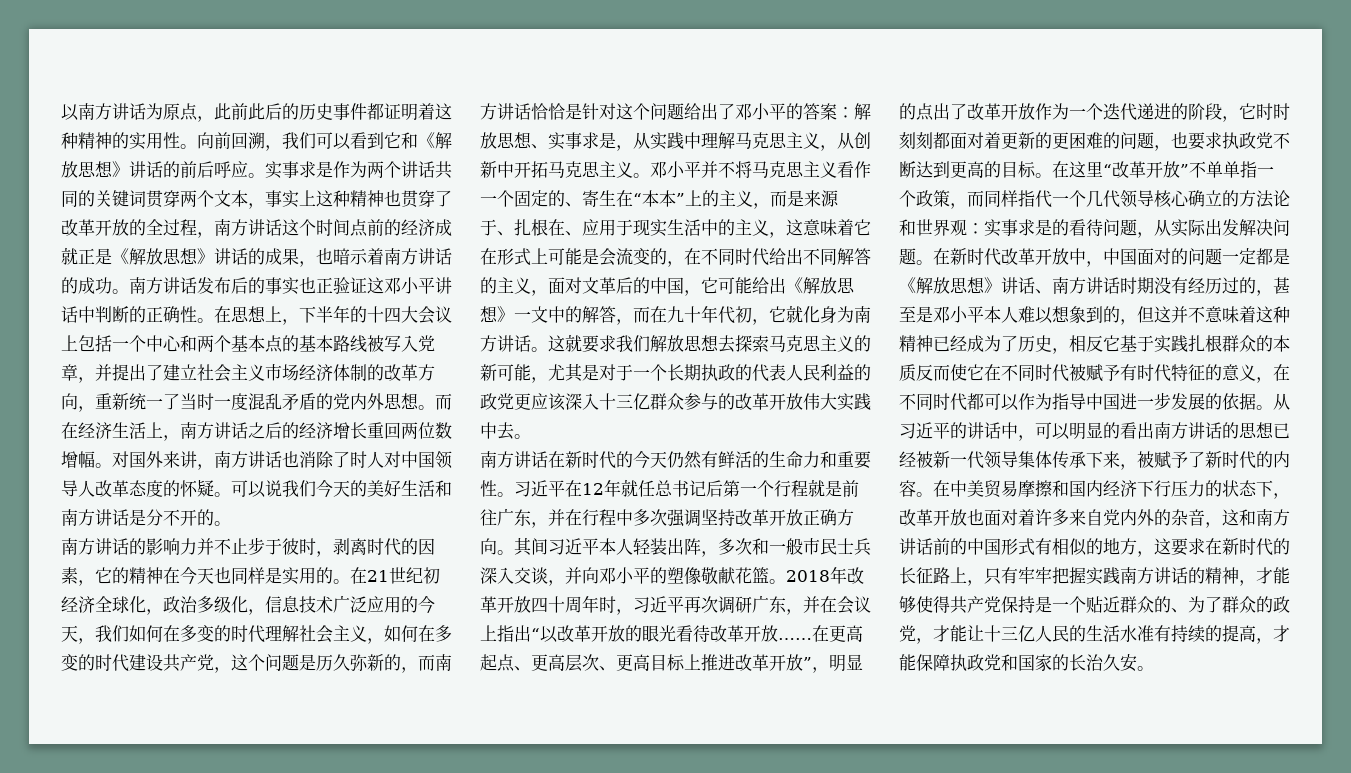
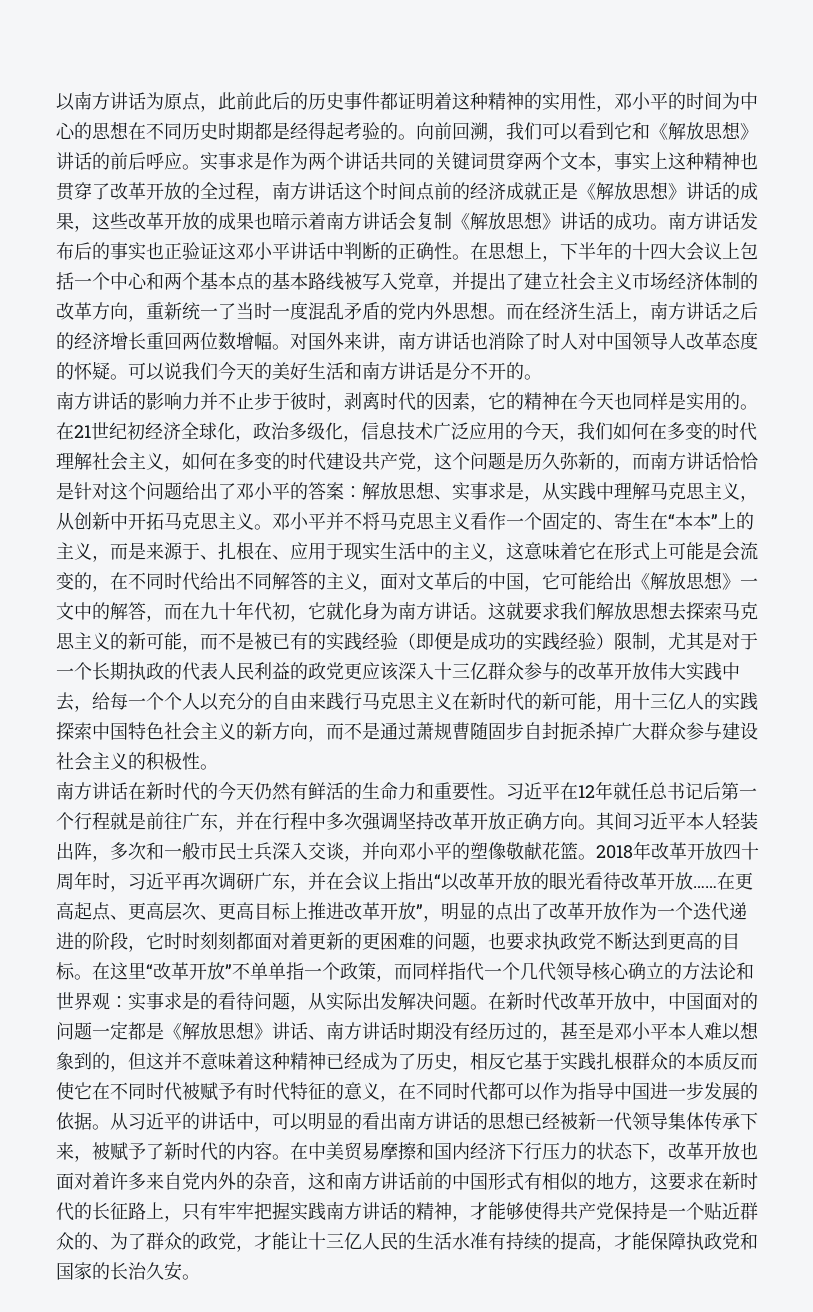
(180, 140) none -> [596,92,758,112] [56,121,398,140] ，邓小平的时间为中心的思想在不同历史时期都是经得起考验的
[316,248,418,265] 也暗示着南方 -> [92,211,560,231] 这些改革开放的成果也暗示着南方讲话会复制《解放思想》
(548, 380) none -> [200,632,668,652] 而不是被已有的实践经验（即便是成功的实践经验）限制，
(514, 431) none -> [74,692,758,712] [56,722,758,742] [56,751,200,771] ，给每一个个人以充分的自由来践行马克思主义在新时代的新可能，用十三亿人的实践探索中国特色社会主义的新方向，而不是通过萧规曹随固步自封扼杀掉广大群众参与建设社会主义的积极性

